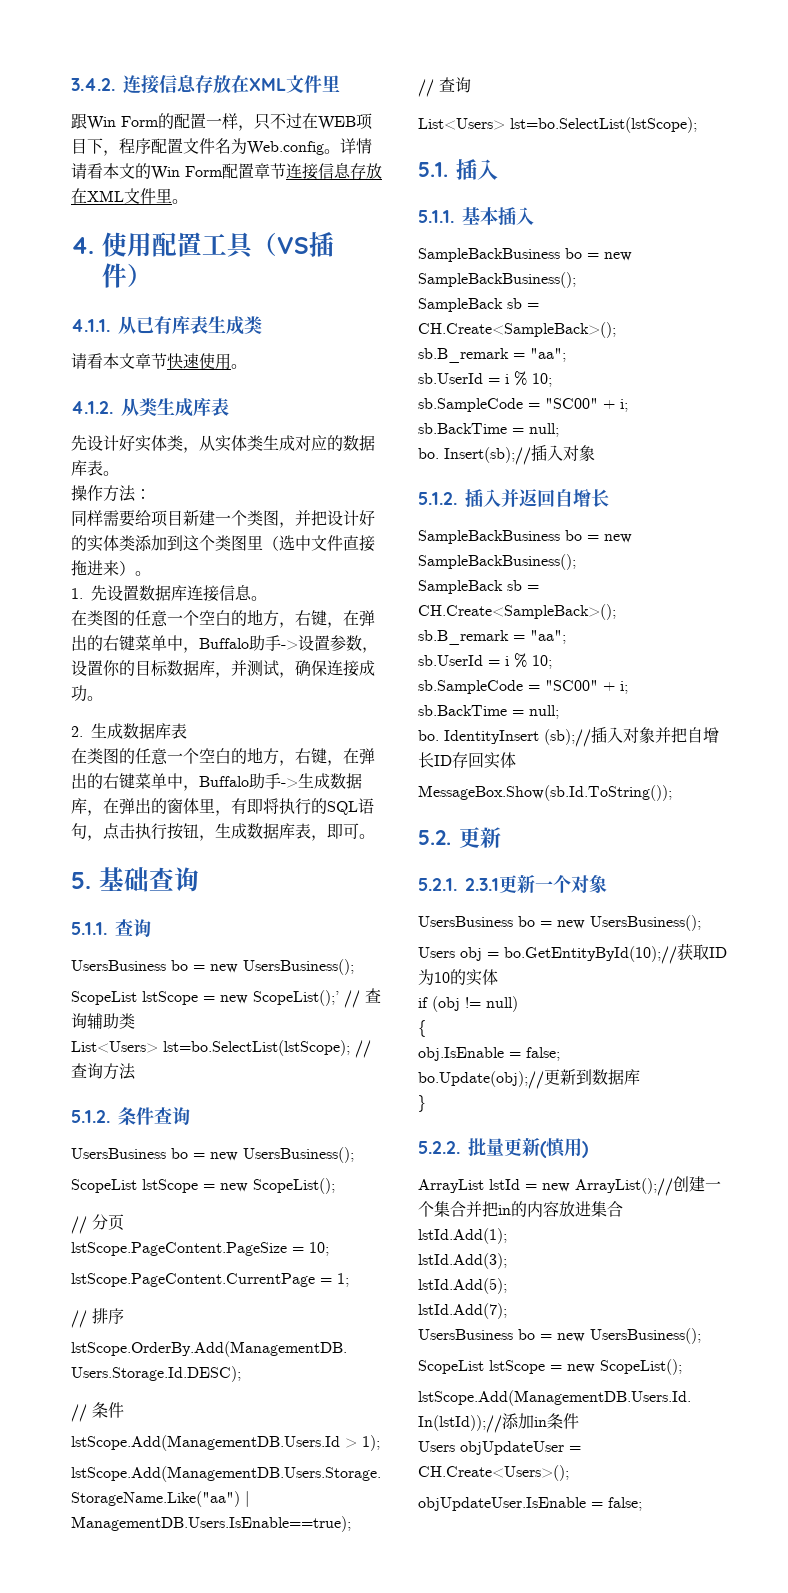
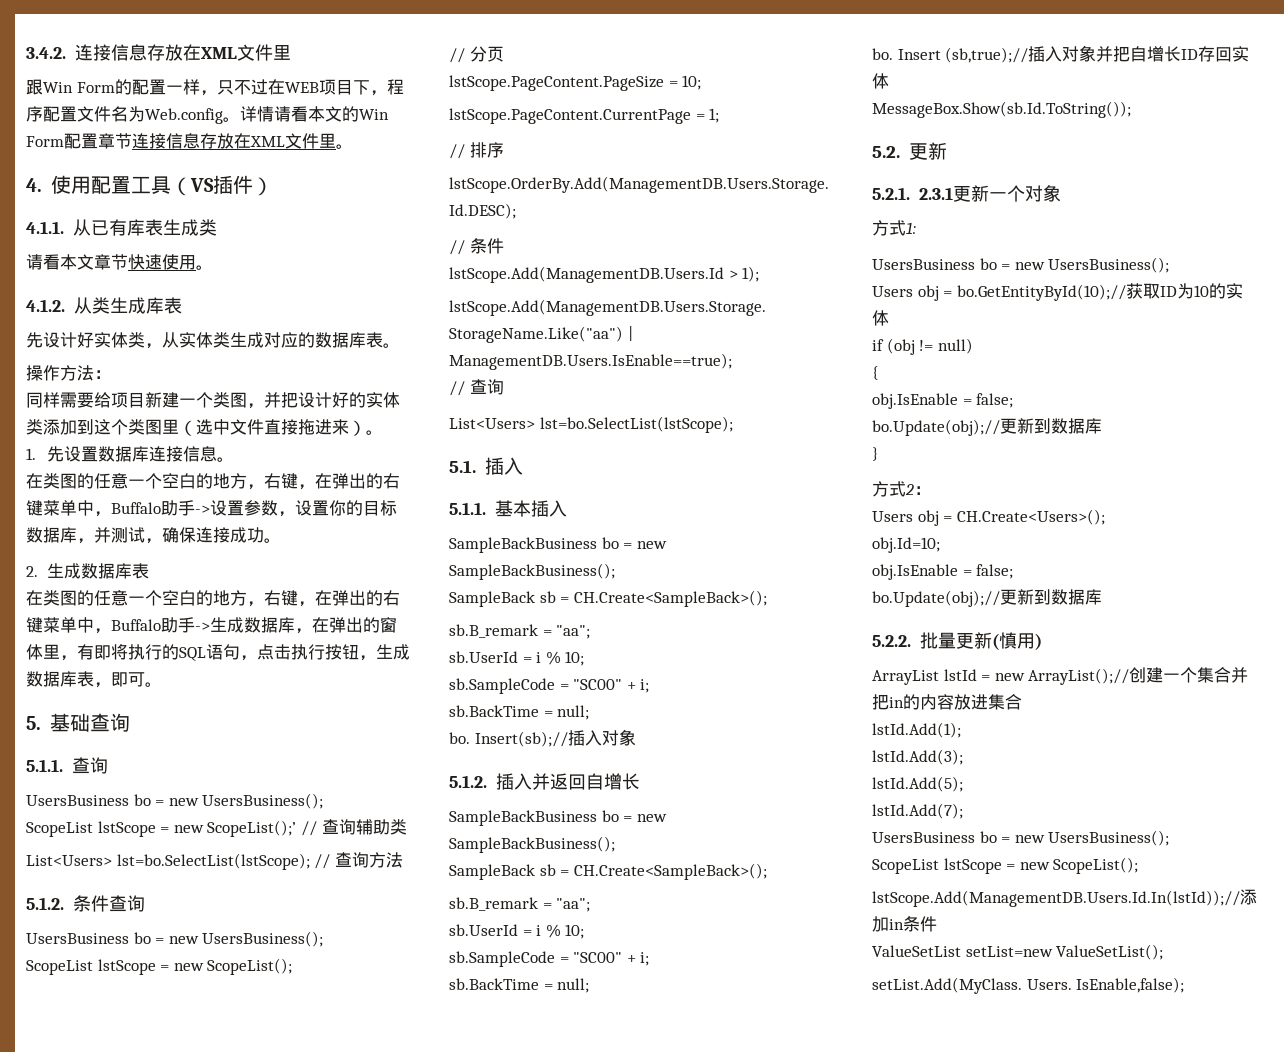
[444,729,591,747] IdentityInsert (sb);// -> [897,47,1029,63] Insert (sb,true);//
(607, 884) none -> [872,220,916,236] // 方式1:
(426, 1103) none -> [872,481,931,497] [872,509,1105,526] [872,537,940,553] [872,564,1014,580] [872,589,1102,607] // 方式2： // Users obj = CH.Create<Users>(); // obj.Id=10; // obj.IsEnable = false; // bo.Update(obj);//更新到数据库
[418,1441,581,1455] [418,1465,569,1481] [418,1497,642,1511] Users objUpdateUser = CH.Create<Users>(); // objUpdateUser.IsEnable = false; -> [872,944,1164,960] [872,977,1185,994] ValueSetList setList=new ValueSetList(); // setList.Add(MyClass. Users. IsEnable,false);

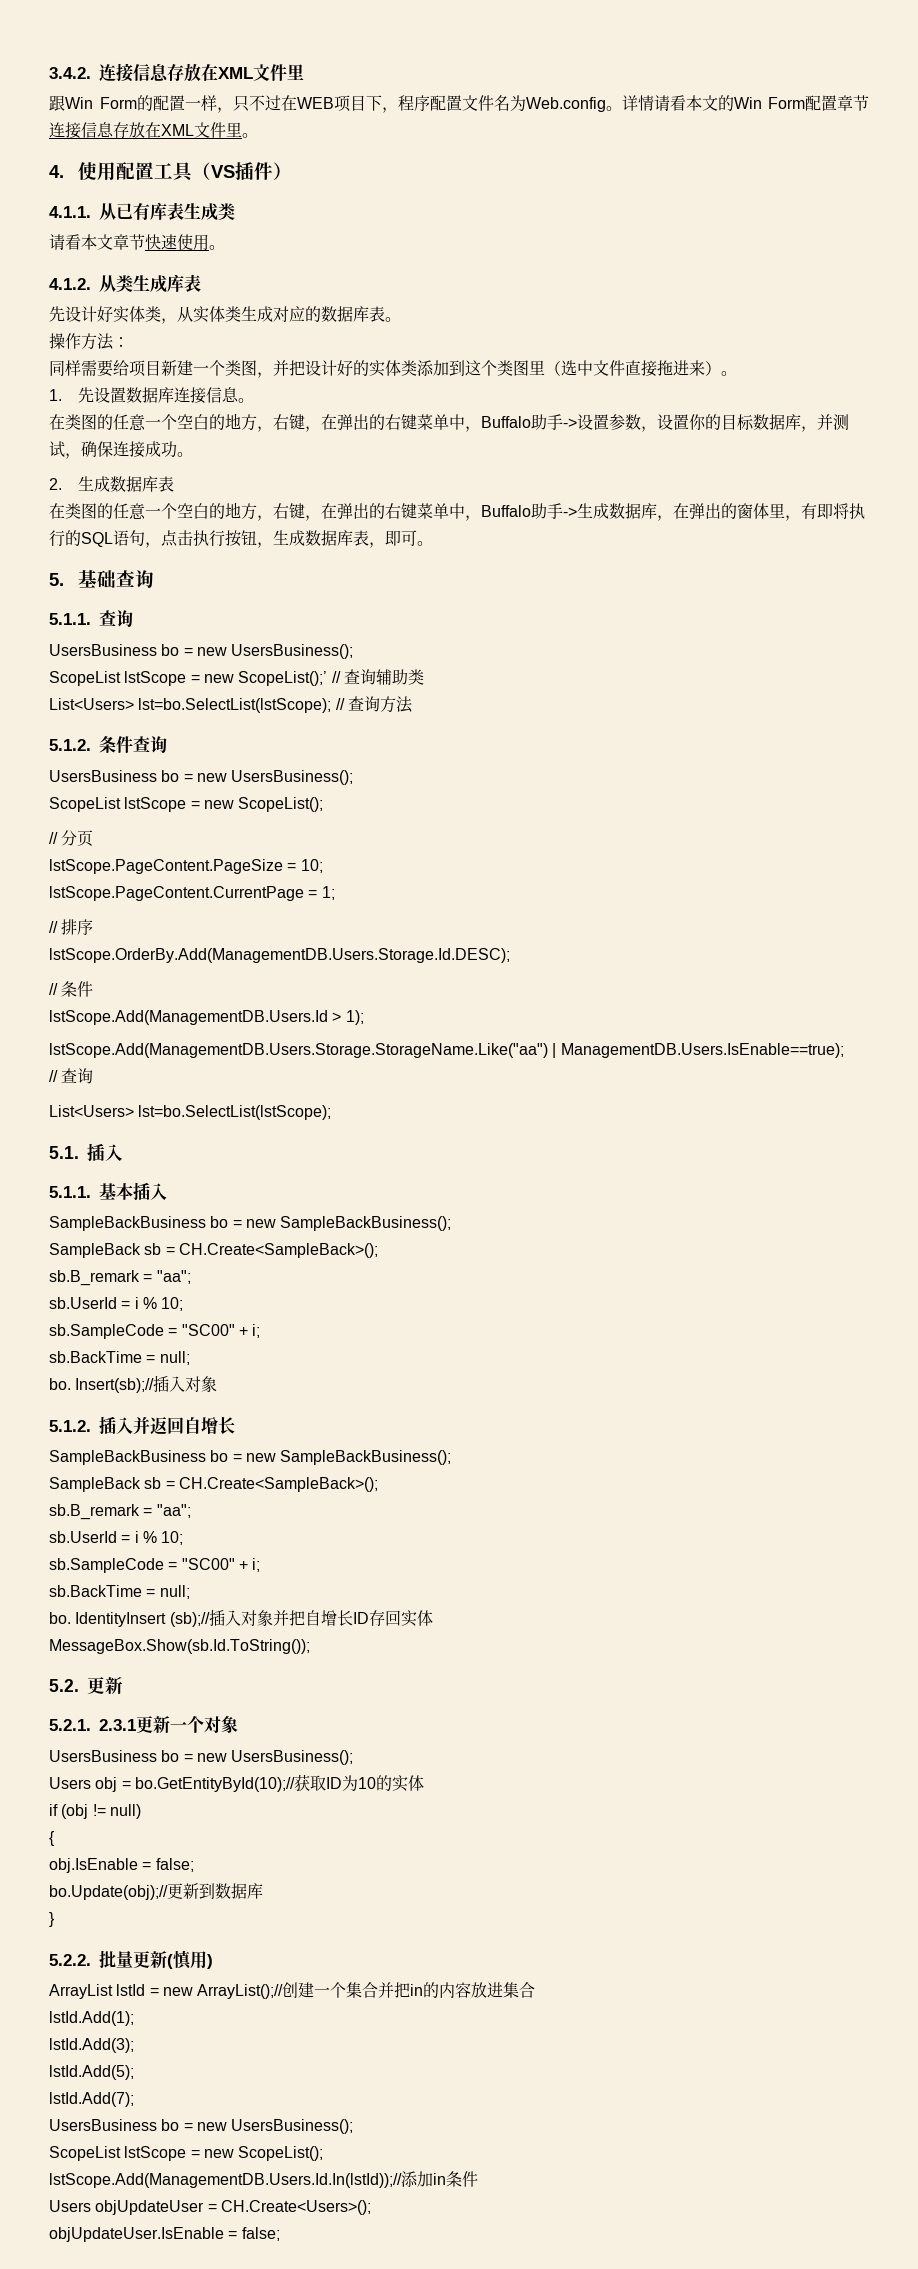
[897,47,1029,63] Insert (sb,true);// -> [75,1612,210,1627] IdentityInsert (sb);//
[872,220,916,236] // 方式1: -> (238, 1724) none
[872,481,931,497] [872,509,1105,526] [872,537,940,553] [872,564,1014,580] [872,589,1102,607] // 方式2： // Users obj = CH.Create<Users>(); // obj.Id=10; // obj.IsEnable = false; // bo.Update(obj);//更新到数据库 -> (55, 1919) none
[872,944,1164,960] [872,977,1185,994] ValueSetList setList=new ValueSetList(); // setList.Add(MyClass. Users. IsEnable,false); -> [49,2200,371,2215] [49,2227,280,2242] Users objUpdateUser = CH.Create<Users>(); // objUpdateUser.IsEnable = false;

